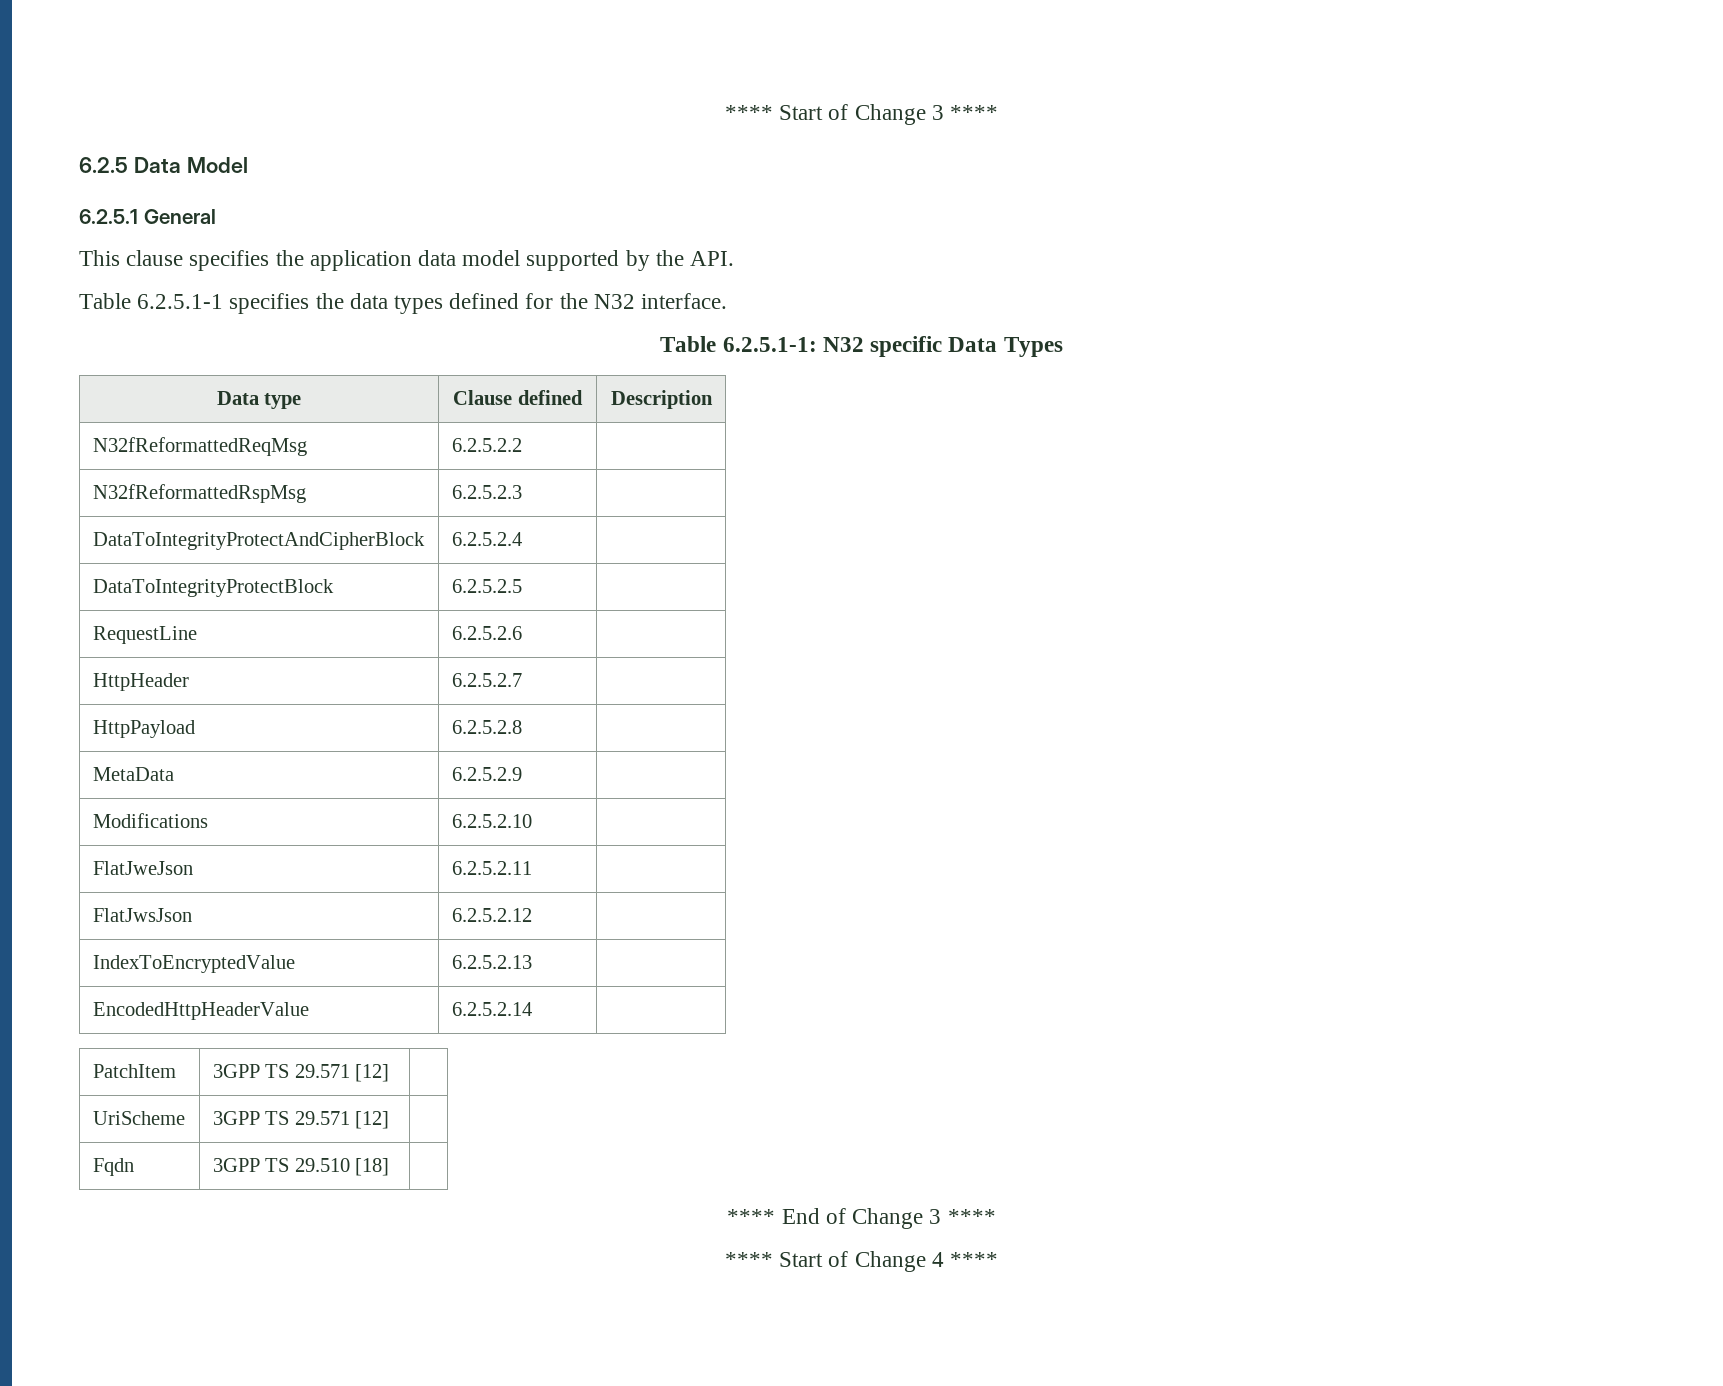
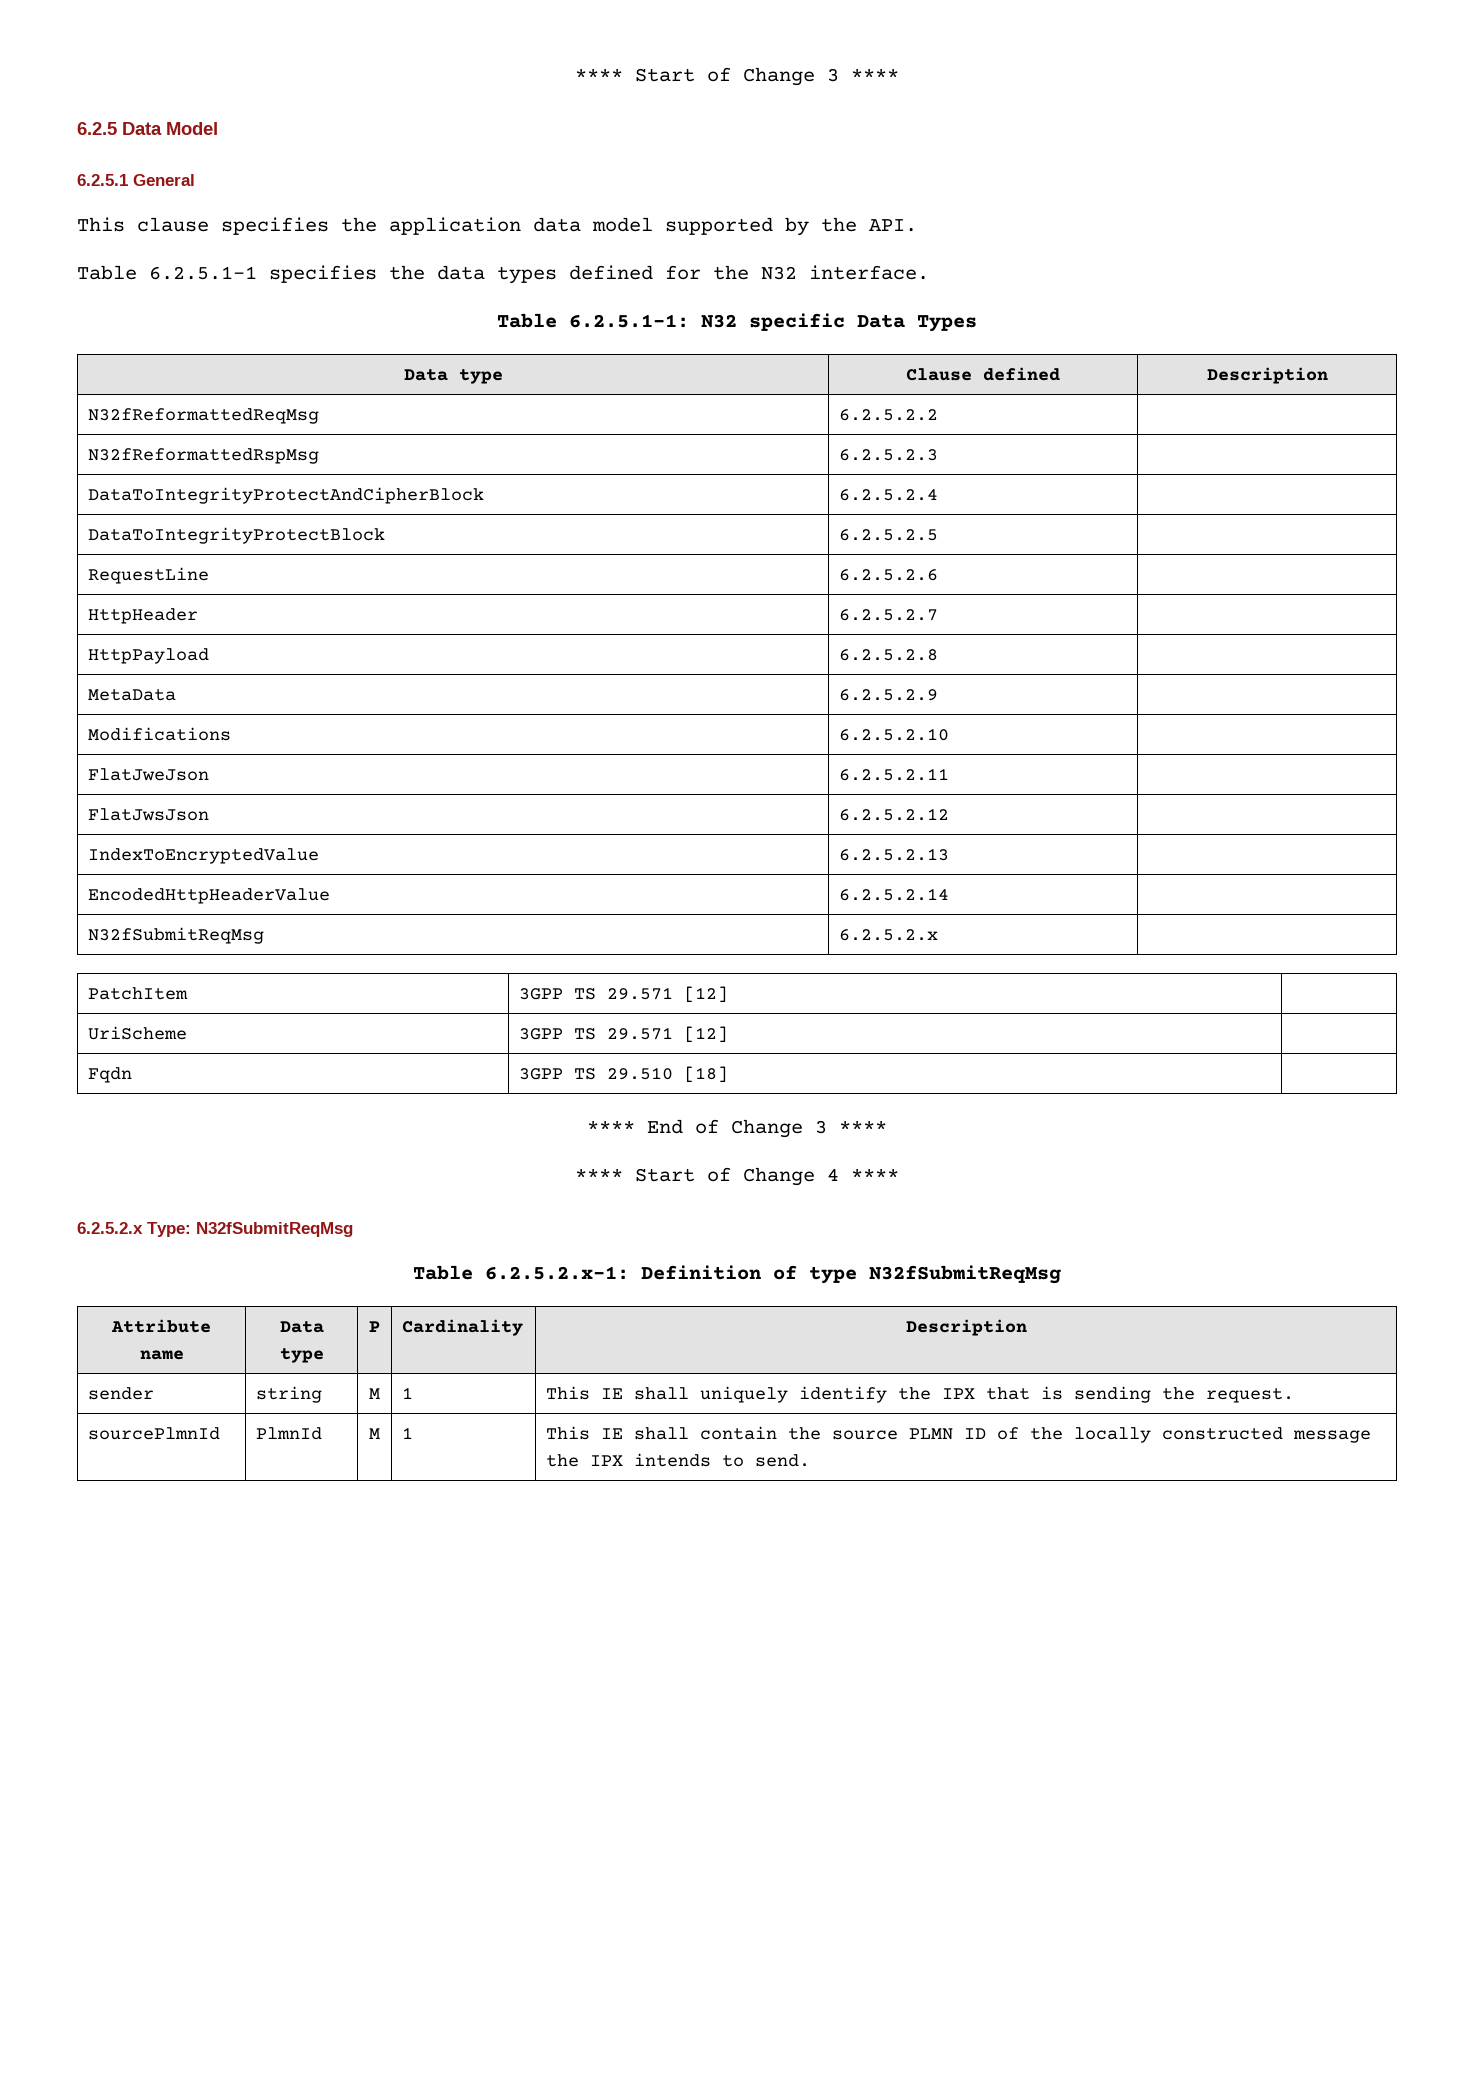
(532, 1009) none -> [88,927,265,944] [839,929,939,941] // N32fSubmitReqMsg | 6.2.5.2.x |
(999, 1259) none -> [77,1222,353,1237] [413,1265,1061,1284] [111,1319,211,1333] [139,1350,184,1360] [279,1321,324,1333] [279,1348,324,1363] [369,1321,380,1332] [402,1319,524,1336] [905,1319,1027,1336] [88,1387,155,1400] [256,1386,323,1403] [369,1388,380,1399] [402,1387,414,1399] [546,1386,1295,1403] [88,1427,221,1440] [256,1427,323,1440] [369,1428,380,1439] [402,1427,414,1439] [546,1426,1372,1443] [546,1453,811,1467] // 6.2.5.2.x Type: N32fSubmitReqMsg // Table 6.2.5.2.x-1: Definition of type N32fSubmitReqMsg // Attribute name | Data type | P | Cardinality | Description // sender | string | M | 1 | This IE shall uniquely identify the IPX that is sending the request. // sourcePlmnId | PlmnId | M | 1 | This IE shall contain the source PLMN ID of the locally constructed message the IPX intends to send.

